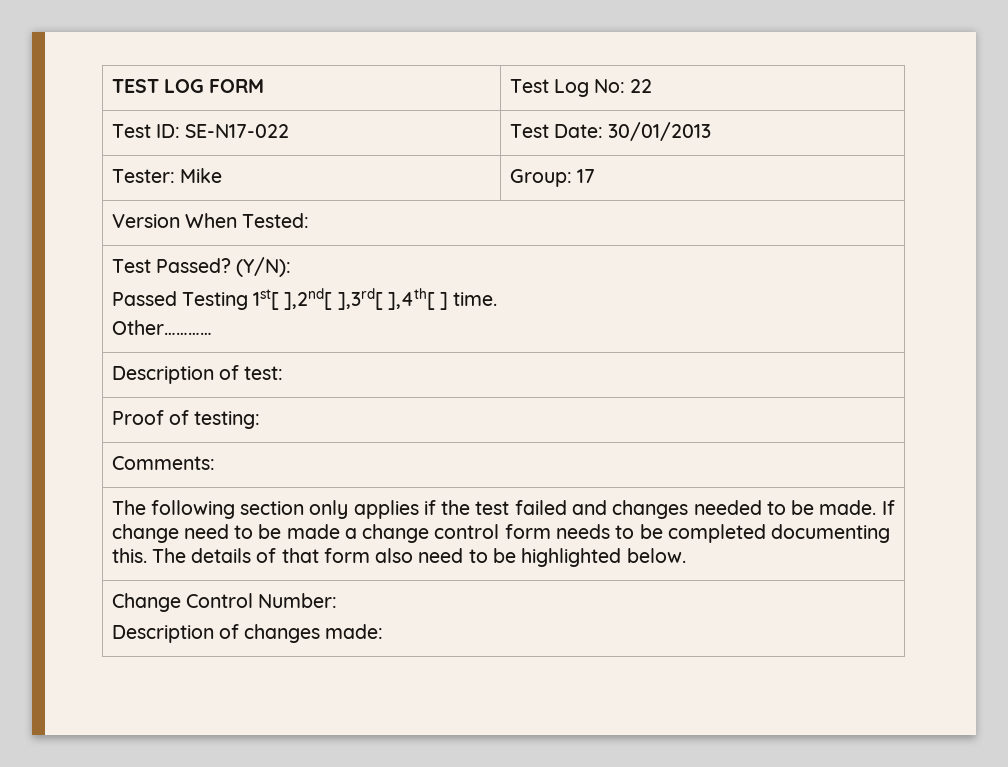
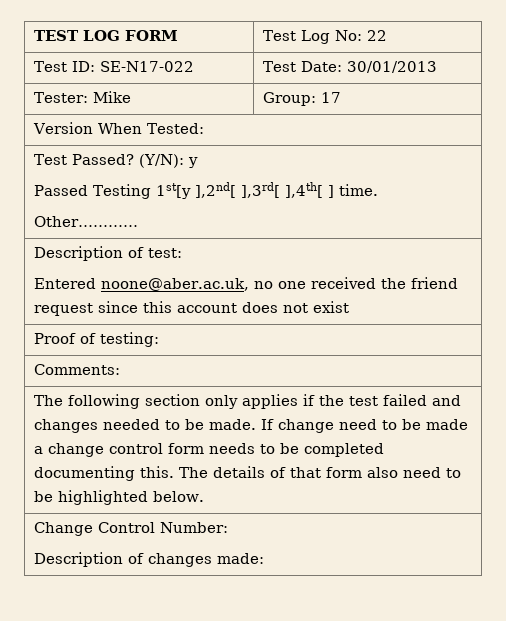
(292, 267) none -> [188,157,199,168] y
[253,289,280,310] 1st[ -> [156,183,192,199] 1st[y
(284, 373) none -> [34,277,459,291] [34,301,350,316] // Entered noone@aber.ac.uk, no one received the friend request since this account does not exist

